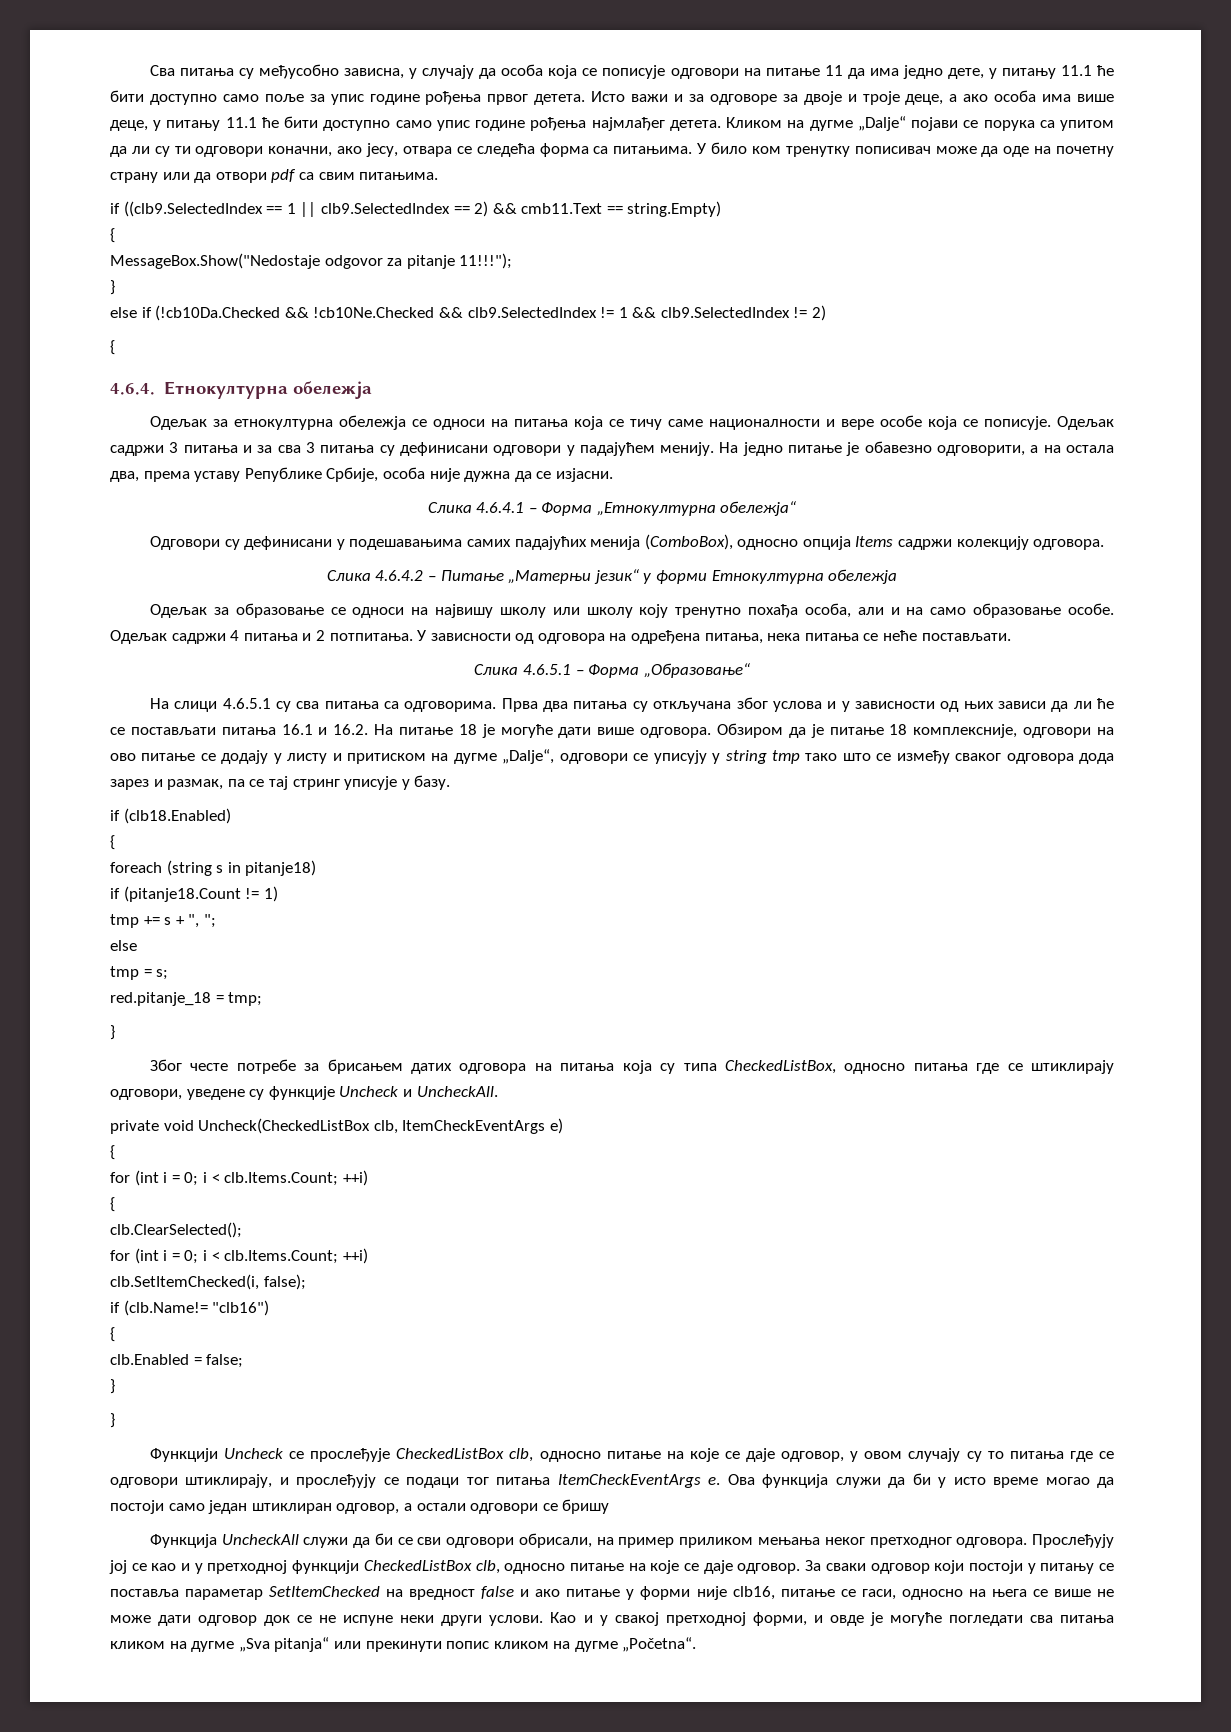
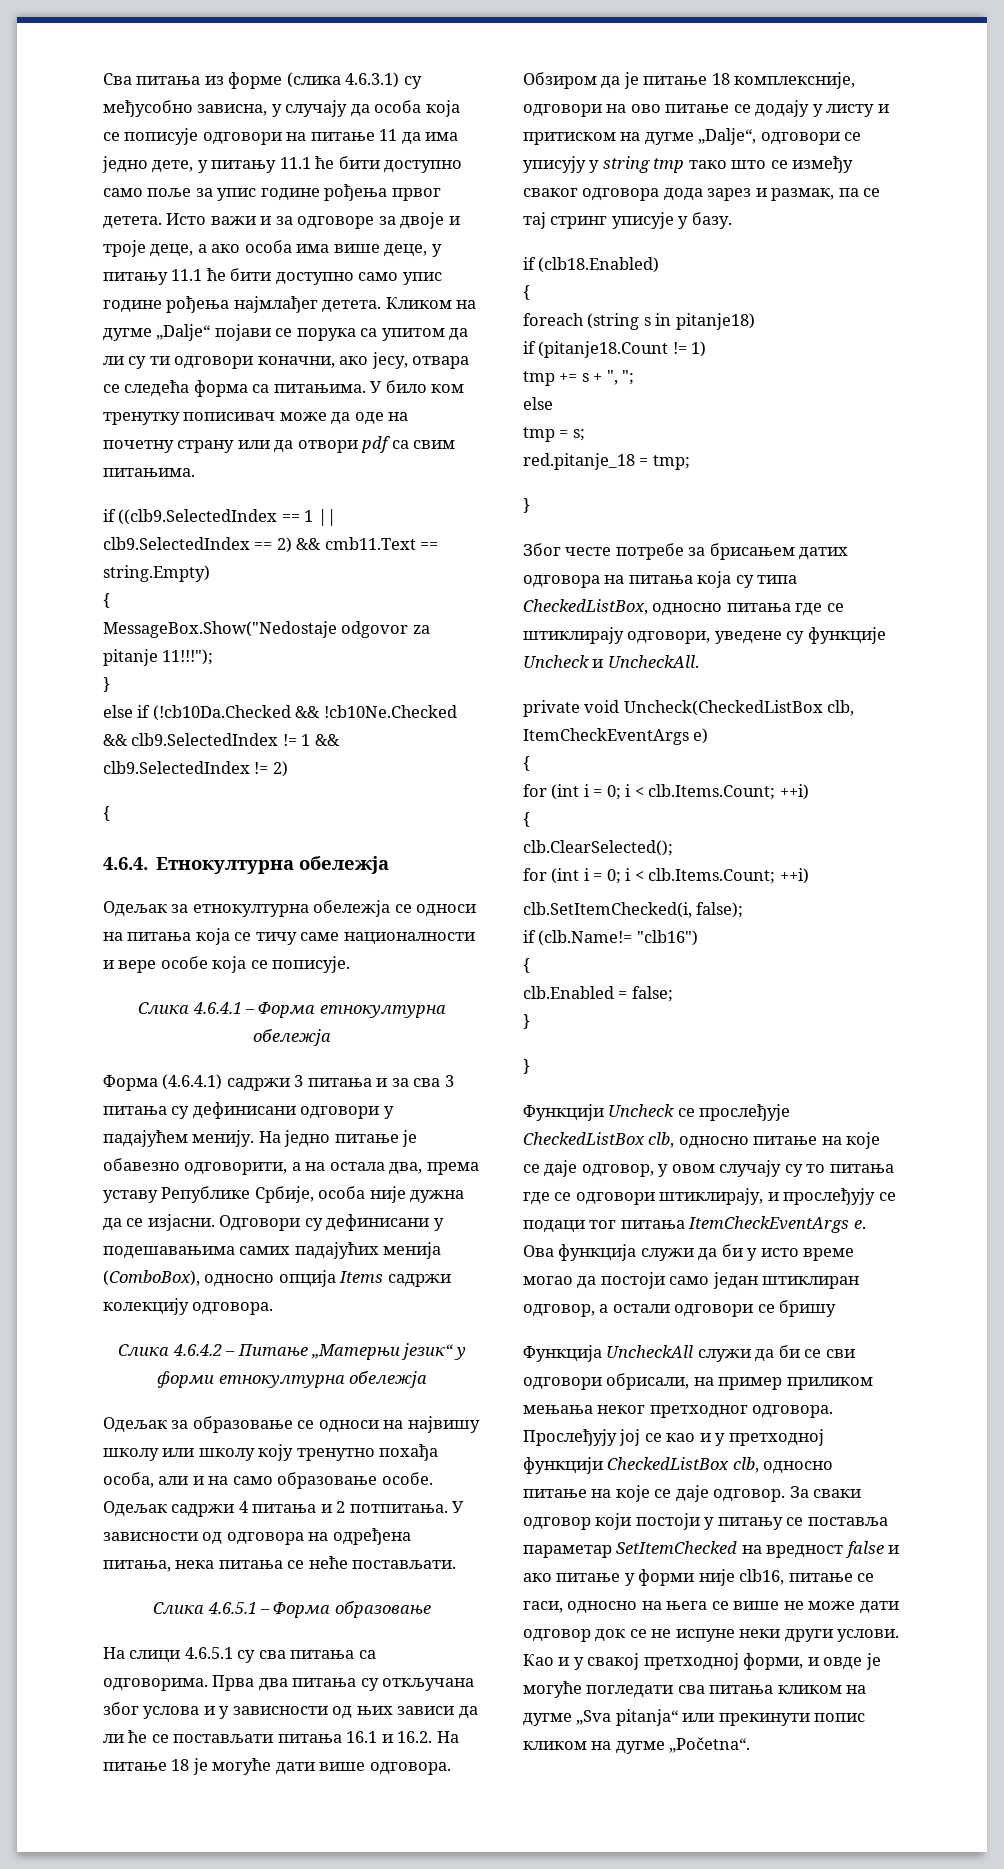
(235, 72) none -> [204,72,400,89] из форме (слика 4.6.3.1)
[1057,416,1115,430] Одељак -> [138,1002,446,1018] [253,1029,331,1046] [103,1074,223,1091] // Слика 4.6.4.1 – Форма етнокултурна обележја // Форма (4.6.4.1)
[427,501,797,516] // Слика 4.6.4.1 – Форма „Етнокултурна обележја“ // -> (215, 1222) none
[711,570,824,584] Етнокултурна -> [218,1375,345,1388] етнокултурна
[643,663,750,678] „Образовање“ -> [334,1601,431,1618] образовање

